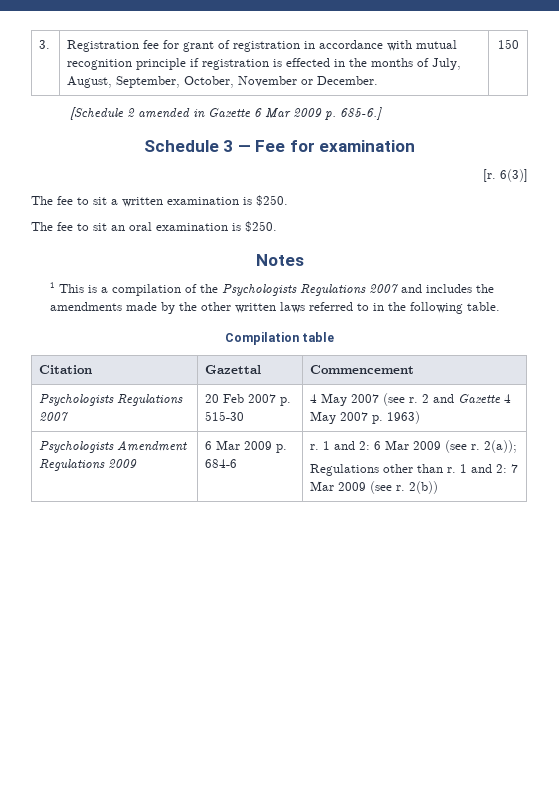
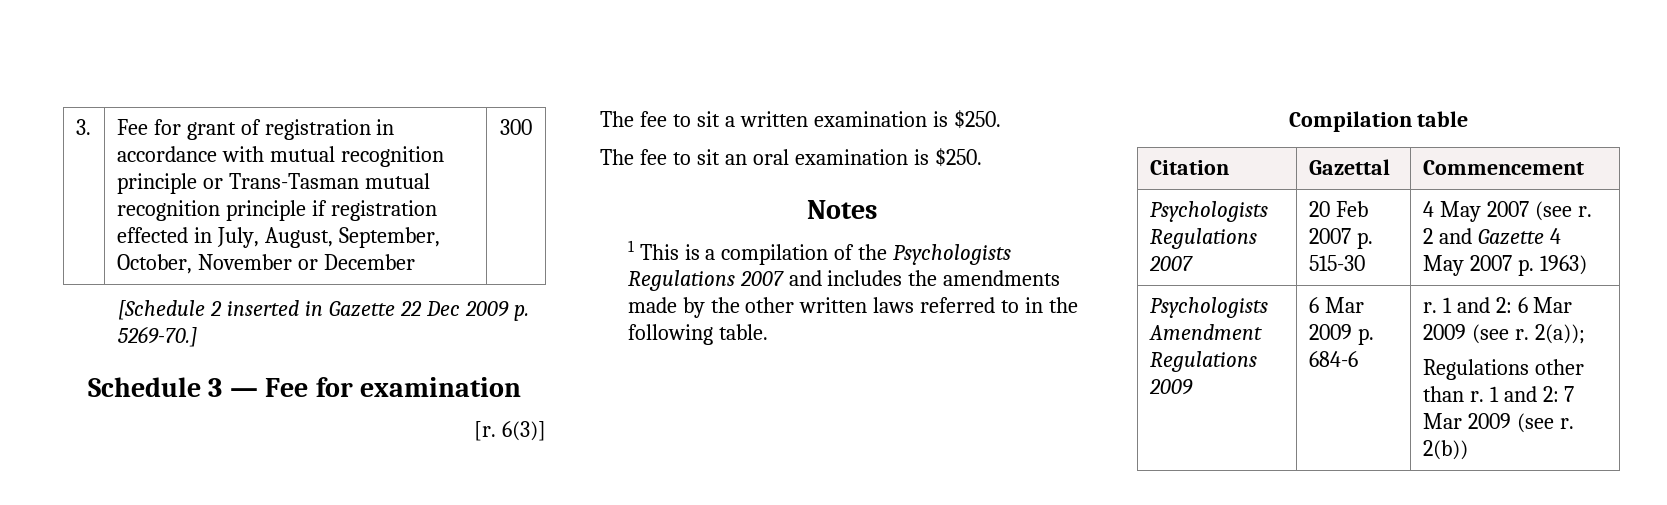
[67,40,160,52] Registration fee -> [116,119,148,135] Fee
(187, 64) none -> [202,173,430,189] [116,200,306,221] or Trans-Tasman mutual recognition principle
[273,59,283,67] is -> (437, 210) none
[349,58,430,67] the months of -> (212, 235) none
[317,76,379,85] [497,39,519,49] December. | 150 -> [323,254,415,270] [500,119,532,135] December | 300
[137,108,190,118] amended -> [227,300,300,316] inserted
[253,107,382,120] 6 Mar 2009 p. 685-6.] -> [399,301,529,321] [118,326,198,347] 22 Dec 2009 p. 5269-70.]

